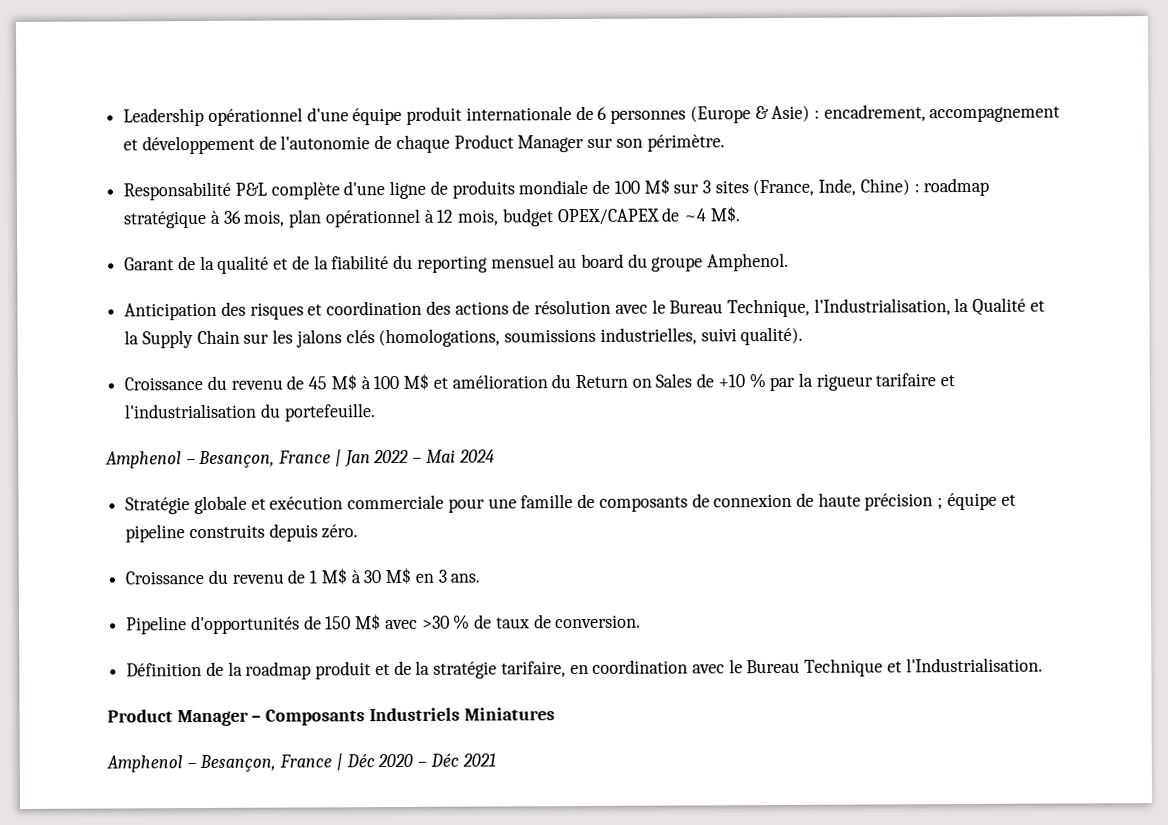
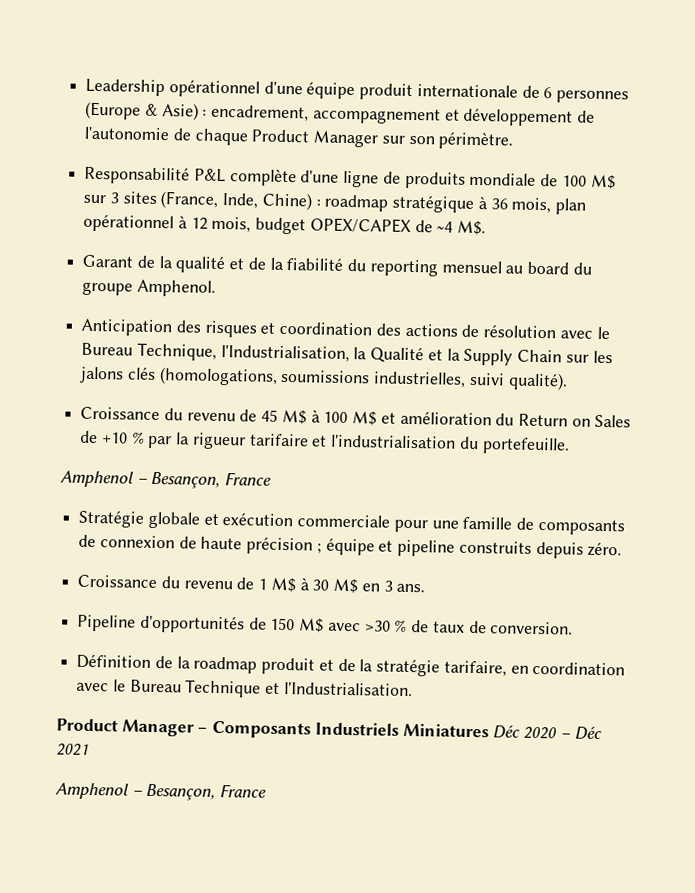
[334,449,495,468] | Jan 2022 – Mai 2024 -> (272, 479) none
[106,753,496,773] // Amphenol – Besançon, France | Déc 2020 – Déc 2021 -> [492,725,602,741] [56,743,89,756] [55,782,267,801] Déc 2020 – Déc 2021 // Amphenol – Besançon, France

